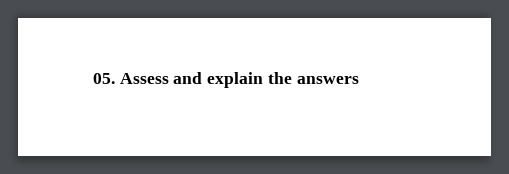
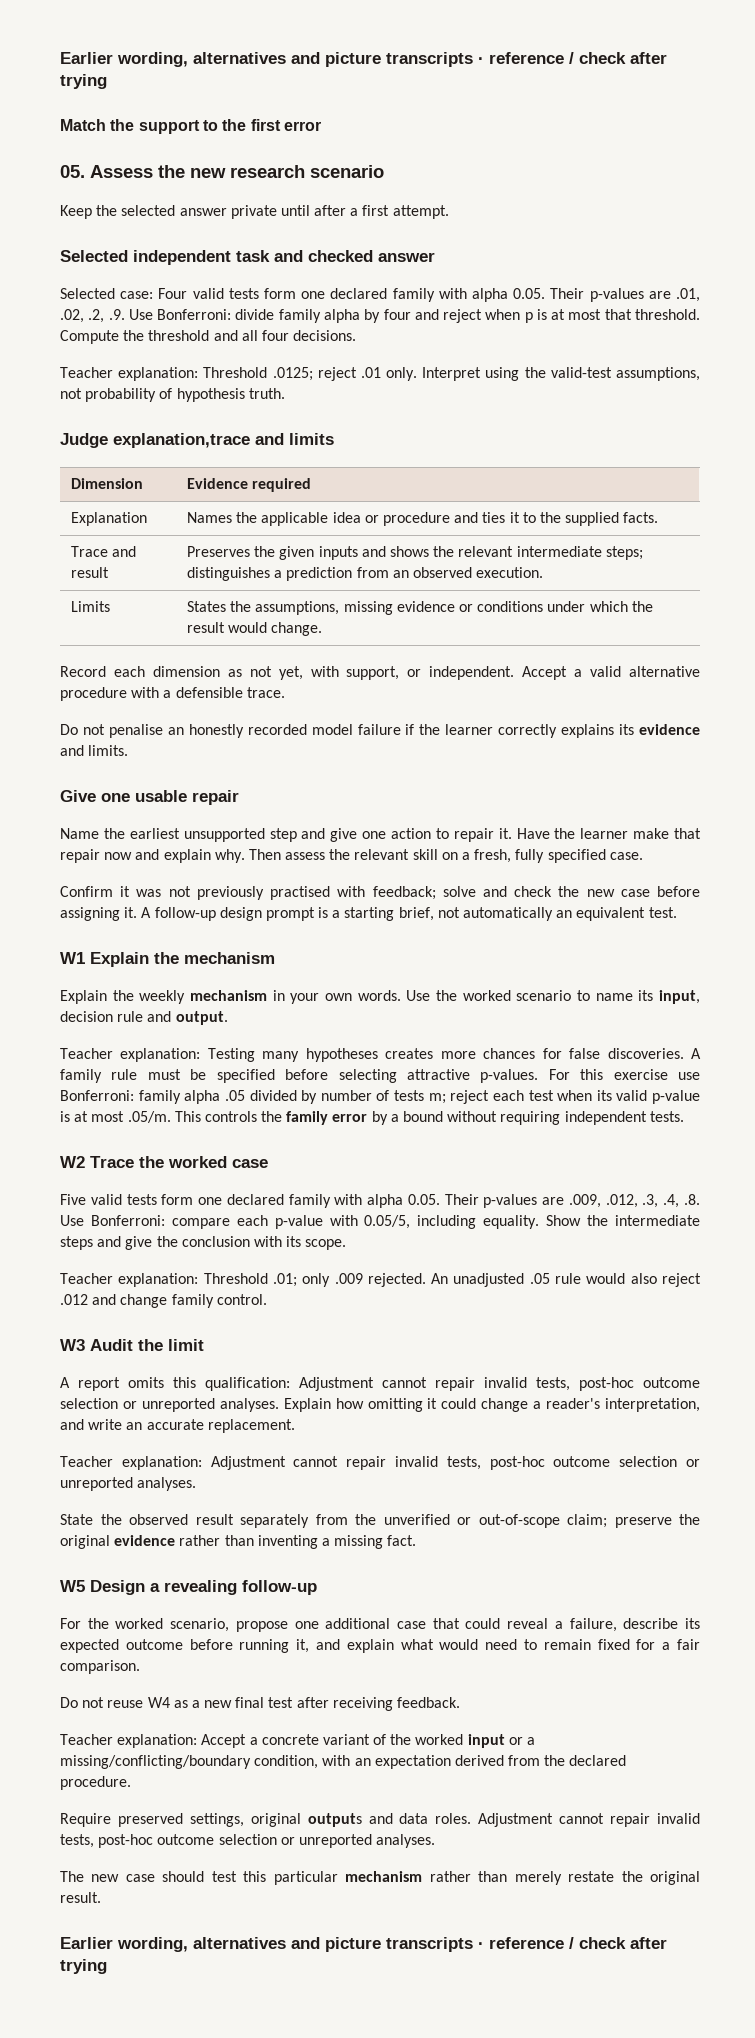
[93,72,359,88] 05. Assess and explain the answers -> [60,52,667,67] [60,74,107,89] [60,119,321,134] [60,165,384,178] [60,205,449,219] [60,250,435,265] [60,288,700,302] [60,309,700,323] [60,330,357,344] [60,367,700,381] [60,388,285,402] [60,433,334,448] [71,478,144,489] [187,478,312,492] [71,512,148,526] [187,512,659,526] [71,546,137,557] [71,567,110,578] [187,546,643,560] [187,567,544,581] [71,601,111,612] [187,601,653,615] [187,622,323,636] [60,666,700,680] [60,687,285,701] [60,724,701,738] [60,745,129,756] [60,790,239,805] [60,828,701,842] [60,849,643,863] [60,886,700,900] [60,907,677,921] [60,952,275,967] [60,990,700,1004] [60,1011,228,1025] [60,1048,701,1062] [60,1069,700,1083] [60,1090,700,1104] [60,1111,684,1125] [60,1156,268,1168] [60,1194,700,1208] [60,1215,700,1229] [60,1236,347,1250] [60,1273,701,1287] [60,1294,267,1308] [60,1339,204,1351] [60,1377,700,1391] [60,1398,701,1412] [60,1419,295,1433] [60,1456,700,1470] [60,1477,197,1491] [60,1514,700,1528] [60,1535,417,1549] [60,1580,317,1595] [60,1618,700,1632] [60,1639,700,1653] [60,1660,140,1674] [60,1697,461,1711] [60,1734,536,1748] [60,1755,627,1769] [60,1776,131,1790] [60,1813,700,1827] [60,1834,436,1848] [60,1871,700,1885] [60,1892,101,1903] [60,1937,667,1952] [60,1959,107,1974] Earlier wording, alternatives and picture transcripts · reference / check after trying // Match the support to the first error // 05. Assess the new research scenario // Keep the selected answer private until after a first attempt. // Selected independent task and checked answer // Selected case: Four valid tests form one declared family with alpha 0.05. Their p-values are .01, .02, .2, .9. Use Bonferroni: divide family alpha by four and reject when p is at most that threshold. Compute the threshold and all four decisions. // Teacher explanation: Threshold .0125; reject .01 only. Interpret using the valid-test assumptions, not probability of hypothesis truth. // Judge explanation,trace and limits // Dimension | Evidence required // Explanation | Names the applicable idea or procedure and ties it to the supplied facts. // Trace and result | Preserves the given inputs and shows the relevant intermediate steps; distinguishes a prediction from an observed execution. // Limits | States the assumptions, missing evidence or conditions under which the result would change. // Record each dimension as not yet, with support, or independent. Accept a valid alternative procedure with a defensible trace. // Do not penalise an honestly recorded model failure if the learner correctly explains its evidence and limits. // Give one usable repair // Name the earliest unsupported step and give one action to repair it. Have the learner make that repair now and explain why. Then assess the relevant skill on a fresh, fully specified case. // Confirm it was not previously practised with feedback; solve and check the new case before assigning it. A follow-up design prompt is a starting brief, not automatically an equivalent test. // W1 Explain the mechanism // Explain the weekly mechanism in your own words. Use the worked scenario to name its input, decision rule and output. // Teacher explanation: Testing many hypotheses creates more chances for false discoveries. A family rule must be specified before selecting attractive p-values. For this exercise use Bonferroni: family alpha .05 divided by number of tests m; reject each test when its valid p-value is at most .05/m. This controls the family error by a bound without requiring independent tests. // W2 Trace the worked case // Five valid tests form one declared family with alpha 0.05. Their p-values are .009, .012, .3, .4, .8. Use Bonferroni: compare each p-value with 0.05/5, including equality. Show the intermediate steps and give the conclusion with its scope. // Teacher explanation: Threshold .01; only .009 rejected. An unadjusted .05 rule would also reject .012 and change family control. // W3 Audit the limit // A report omits this qualification: Adjustment cannot repair invalid tests, post-hoc outcome selection or unreported analyses. Explain how omitting it could change a reader's interpretation, and write an accurate replacement. // Teacher explanation: Adjustment cannot repair invalid tests, post-hoc outcome selection or unreported analyses. // State the observed result separately from the unverified or out-of-scope claim; preserve the original evidence rather than inventing a missing fact. // W5 Design a revealing follow-up // For the worked scenario, propose one additional case that could reveal a failure, describe its expected outcome before running it, and explain what would need to remain fixed for a fair comparison. // Do not reuse W4 as a new final test after receiving feedback. // Teacher explanation: Accept a concrete variant of the worked input or a missing/conflicting/boundary condition, with an expectation derived from the declared procedure. // Require preserved settings, original outputs and data roles. Adjustment cannot repair invalid tests, post-hoc outcome selection or unreported analyses. // The new case should test this particular mechanism rather than merely restate the original result. // Earlier wording, alternatives and picture transcripts · reference / check after trying

